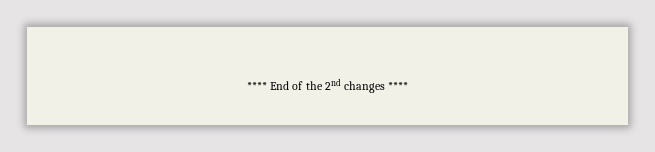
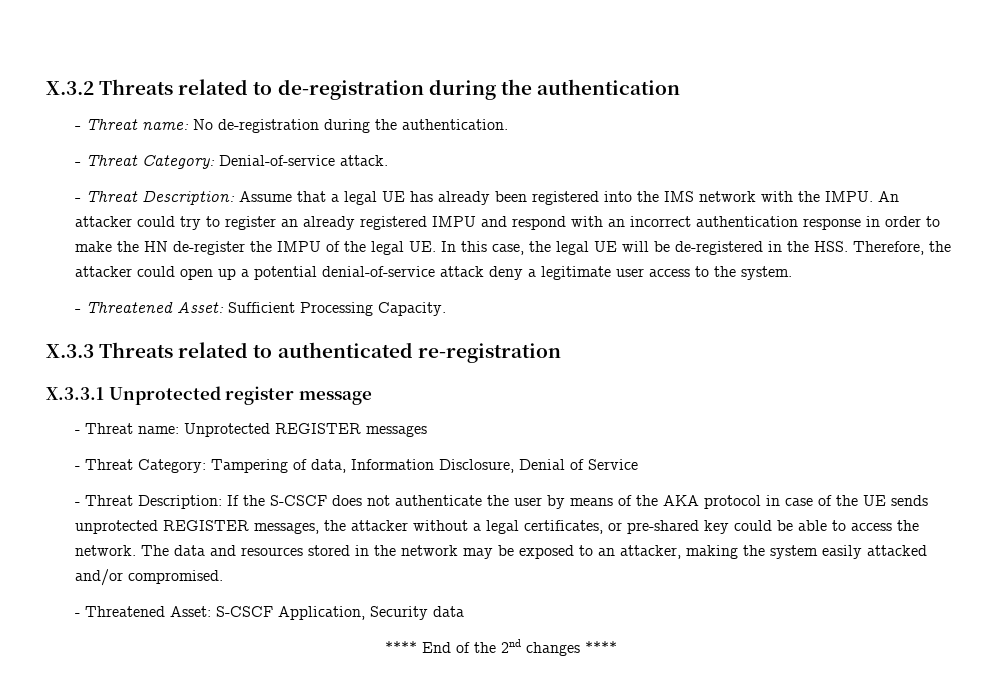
(246, 86) none -> [46,79,680,100] [75,119,509,133] [75,155,389,169] [75,190,900,205] [75,216,941,230] [75,241,952,255] [75,266,793,280] [75,302,447,316] [46,342,561,363] [46,386,372,405] [75,423,428,437] [75,459,639,473] [75,495,929,509] [75,520,920,534] [75,545,928,559] [75,569,224,586] [75,606,465,620] X.3.2 Threats related to de-registration during the authentication // - Threat name: No de-registration during the authentication. // - Threat Category: Denial-of-service attack. // - Threat Description: Assume that a legal UE has already been registered into the IMS network with the IMPU. An attacker could try to register an already registered IMPU and respond with an incorrect authentication response in order to make the HN de-register the IMPU of the legal UE. In this case, the legal UE will be de-registered in the HSS. Therefore, the attacker could open up a potential denial-of-service attack deny a legitimate user access to the system. // - Threatened Asset: Sufficient Processing Capacity. // X.3.3 Threats related to authenticated re-registration // X.3.3.1 Unprotected register message // - Threat name: Unprotected REGISTER messages // - Threat Category: Tampering of data, Information Disclosure, Denial of Service // - Threat Description: If the S-CSCF does not authenticate the user by means of the AKA protocol in case of the UE sends unprotected REGISTER messages, the attacker without a legal certificates, or pre-shared key could be able to access the network. The data and resources stored in the network may be exposed to an attacker, making the system easily attacked and/or compromised. // - Threatened Asset: S-CSCF Application, Security data //

